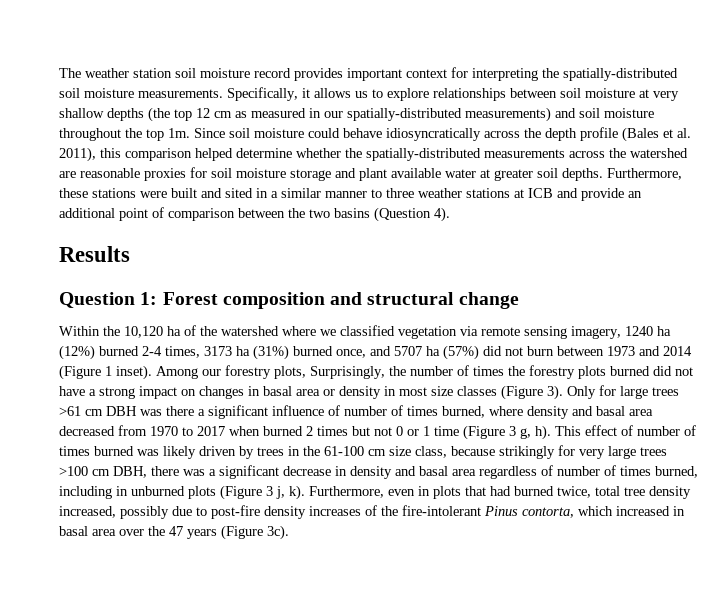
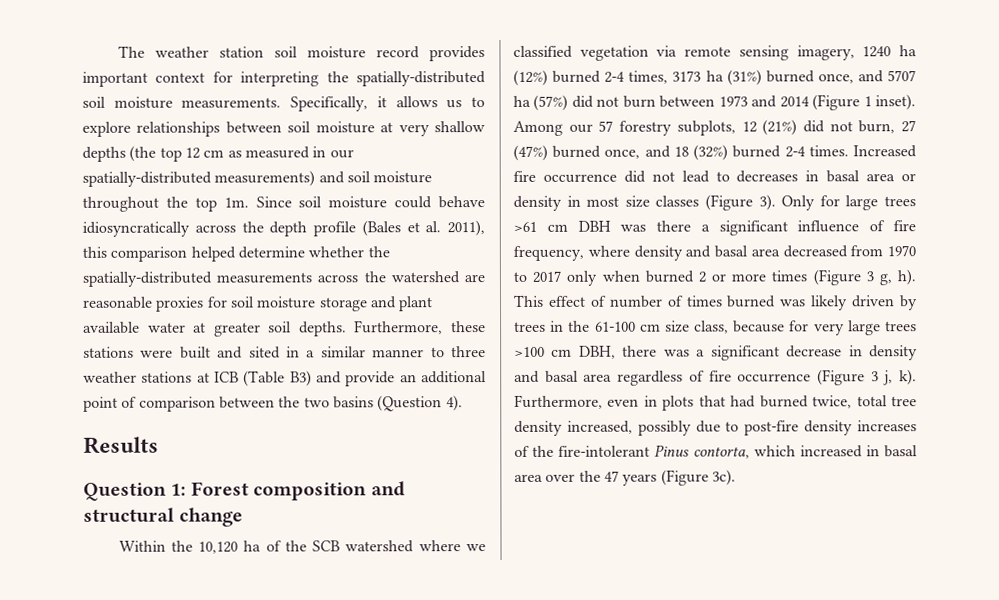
(553, 193) none -> [243,370,312,387] (Table B3)
(217, 331) none -> [312,540,341,552] SCB
[225,365,693,379] [59,386,244,399] forestry plots, Surprisingly, the number of times the forestry plots burned did not have a strong impact on changes -> [598,119,916,136] [513,144,917,161] [513,170,799,183] 57 forestry subplots, 12 (21%) did not burn, 27 (47%) burned once, and 18 (32%) burned 2-4 times. Increased fire occurrence did not lead to decreases
[344,405,485,418] number of times burned, -> [893,220,916,232] [513,245,584,261] fire frequency,
(225, 431) none -> [566,270,598,286] only
[317,426,459,436] times but not 0 or 1 time -> [711,270,808,282] or more times
[499,446,555,459] strikingly -> (786, 326) none
[557,465,698,478] [59,486,216,499] number of times burned, including in unburned plots -> [708,370,812,383] fire occurrence

